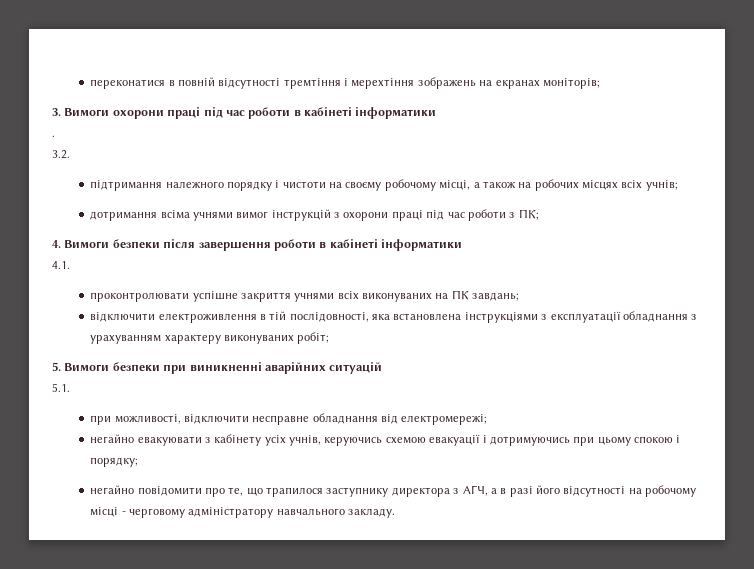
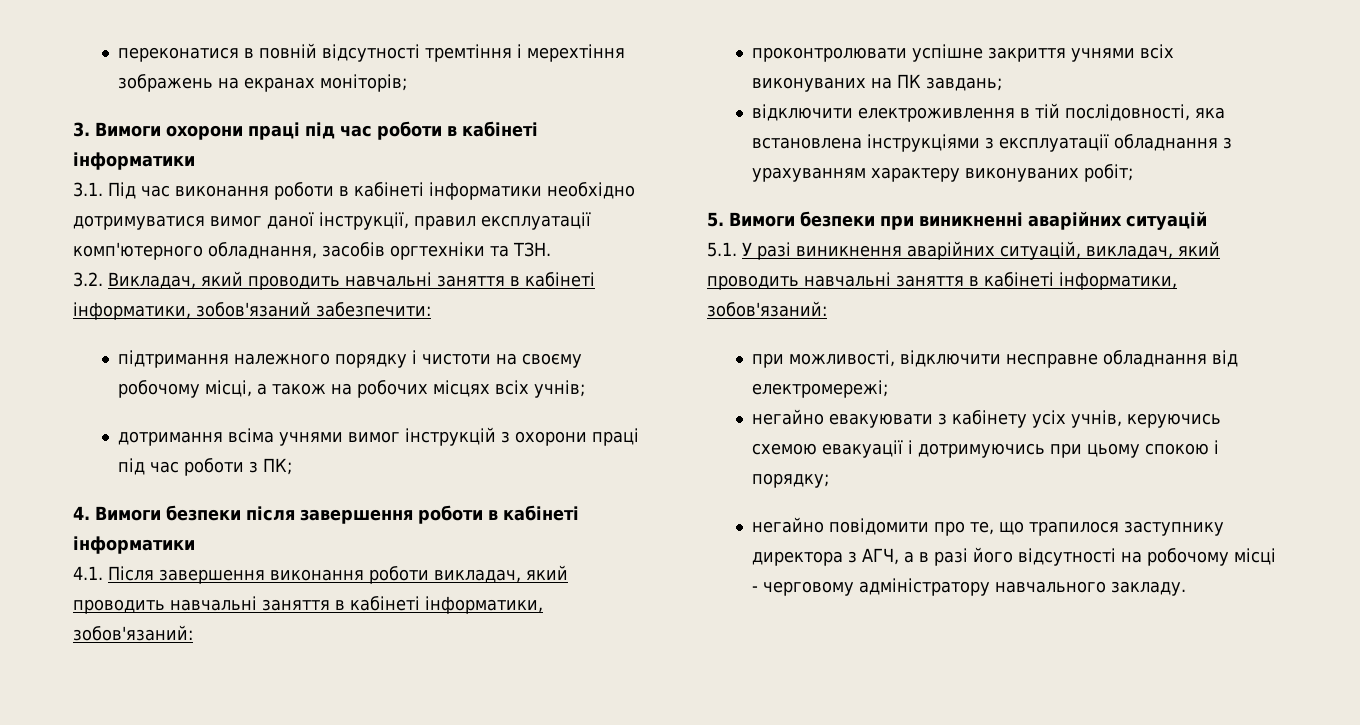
[52,135,55,137] [52,150,70,159] . // 3.2. -> [73,182,635,200] [73,212,591,230] [73,242,551,260] [73,271,595,290] [73,301,431,320] 3.1. Під час виконання роботи в кабінеті інформатики необхідно дотримуватися вимог даної інструкції, правил експлуатації комп'ютерного обладнання, засобів оргтехніки та ТЗН. // 3.2. Викладач, який проводить навчальні заняття в кабінеті інформатики, зобов'язаний забезпечити:
(70, 265) none -> [108,565,568,584] [73,596,543,614] [73,625,193,641] Після завершення виконання роботи викладач, який проводить навчальні заняття в кабінеті інформатики, зобов'язаний:
(70, 387) none -> [742,241,1220,260] [707,272,1177,290] [707,301,827,317] У разі виникнення аварійних ситуацій, викладач, який проводить навчальні заняття в кабінеті інформатики, зобов'язаний:

